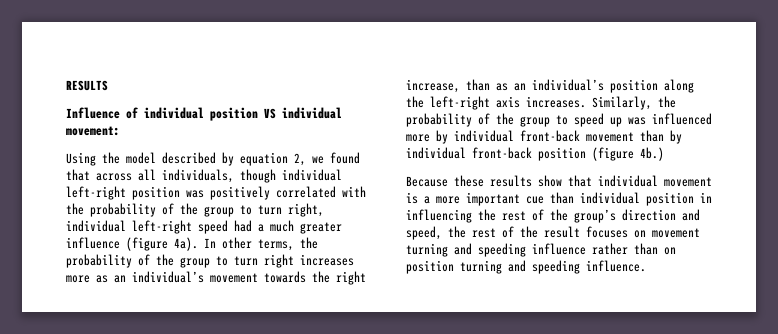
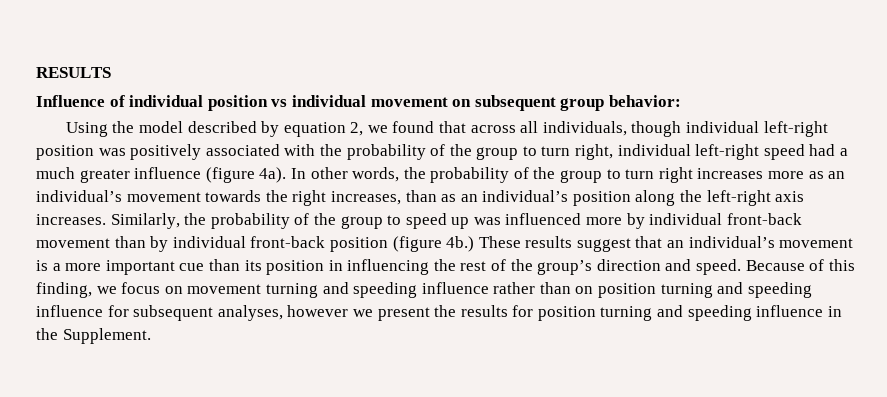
[264,107,342,119] [66,126,120,136] VS individual movement: -> [271,95,681,111] vs individual movement on subsequent group behavior:
[276,186,336,198] correlated -> [205,144,280,156] associated
[258,239,294,251] terms, -> [352,167,400,182] words,
[406,79,460,93] increase, -> [330,191,401,205] increases,
[406,175,658,187] // Because these results show that individual -> [478,236,775,252] These results suggest that an individual’s
[580,192,640,204] individual -> [244,260,262,271] its
[406,226,628,240] speed, the rest of the result focuses -> [696,259,855,275] [36,282,161,298] speed. Because of this finding, we focus
[586,260,646,272] influence. -> [36,305,842,321] [36,328,151,344] influence for subsequent analyses, however we present the results for position turning and speeding influence in the Supplement.

